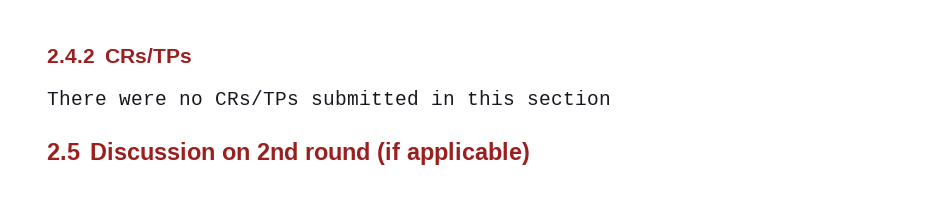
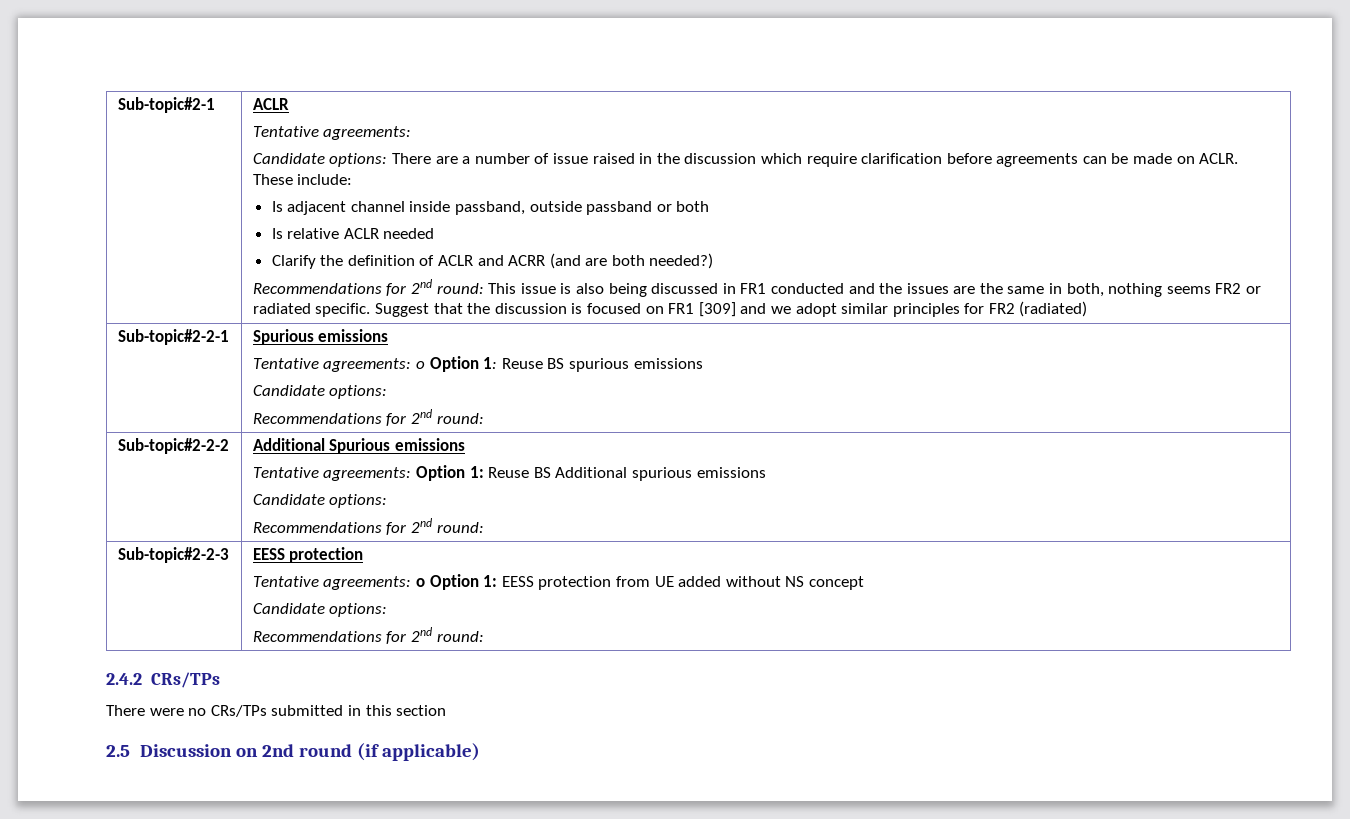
(47, 56) none -> [117,97,215,113] [252,98,289,110] [252,126,412,140] [252,153,1239,167] [252,174,353,185] [271,201,710,215] [271,228,435,239] [271,253,714,269] [252,279,1262,297] [252,301,1088,317] [117,329,229,345] [252,329,389,345] [252,356,703,372] [252,385,388,399] [252,409,484,426] [117,438,229,454] [252,438,466,454] [252,465,766,481] [252,494,388,508] [252,518,484,535] [117,547,229,563] [252,547,364,563] [252,574,864,590] [252,603,388,617] [252,627,484,644] Sub-topic#2-1 | ACLR // Tentative agreements: // Candidate options: There are a number of issue raised in the discussion which require clarification before agreements can be made on ACLR. These include: // Is adjacent channel inside passband, outside passband or both // Is relative ACLR needed // Clarify the definition of ACLR and ACRR (and are both needed?) // Recommendations for 2nd round: This issue is also being discussed in FR1 conducted and the issues are the same in both, nothing seems FR2 or radiated specific. Suggest that the discussion is focused on FR1 [309] and we adopt similar principles for FR2 (radiated) // Sub-topic#2-2-1 | Spurious emissions // Tentative agreements: o Option 1: Reuse BS spurious emissions // Candidate options: // Recommendations for 2nd round: // Sub-topic#2-2-2 | Additional Spurious emissions // Tentative agreements: Option 1: Reuse BS Additional spurious emissions // Candidate options: // Recommendations for 2nd round: // Sub-topic#2-2-3 | EESS protection // Tentative agreements: o Option 1: EESS protection from UE added without NS concept // Candidate options: // Recommendations for 2nd round: //

